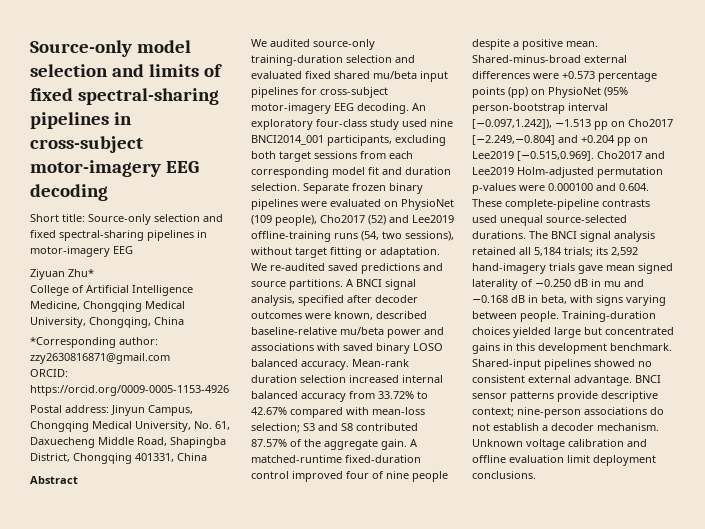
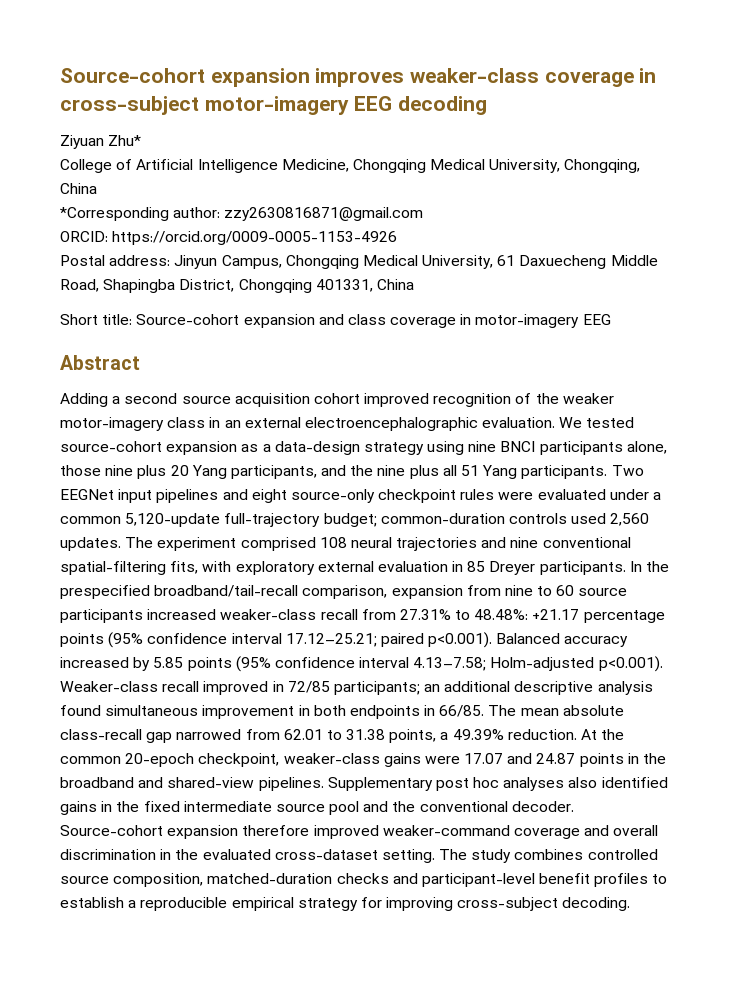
[30,40,191,57] [30,64,222,77] [30,88,219,105] [30,112,109,129] Source-only model selection and limits of fixed spectral-sharing pipelines -> [60,68,634,87] Source-cohort expansion improves weaker-class coverage
[30,214,223,225] [30,230,207,241] [30,246,133,257] // Short title: Source-only selection and fixed spectral-sharing pipelines in motor-imagery EEG -> (488, 105) none
[194,421,230,430] No. 61, -> [497,255,516,266] 61
[30,476,78,484] [251,39,375,50] [251,55,415,66] [251,71,448,82] [251,87,388,98] [251,103,426,114] [251,119,453,130] [251,135,446,146] [251,151,413,162] [251,167,451,178] [251,183,423,194] [251,199,454,210] [251,215,454,226] [251,231,454,242] [251,247,440,258] [251,263,443,274] [251,279,416,290] [251,295,418,306] [251,311,427,320] [251,327,444,338] [251,343,443,354] [251,359,409,370] [251,375,443,383] [251,391,428,402] [251,407,425,418] [251,423,418,433] [251,439,418,450] [251,455,421,463] [251,471,448,482] [472,39,598,50] [472,55,627,63] [472,71,657,82] [472,87,628,98] [472,103,608,114] [472,119,673,130] [472,135,648,146] [472,151,665,161] [472,167,663,178] [472,183,649,194] [472,199,650,210] [472,215,627,226] [472,231,655,242] [472,247,638,257] [472,263,673,274] [472,279,644,290] [472,295,666,306] [472,311,656,322] [472,327,674,338] [472,343,672,354] [472,359,652,370] [472,375,661,386] [472,391,658,402] [472,407,664,418] [472,423,659,431] [472,439,647,450] [472,455,656,466] [472,471,536,479] Abstract // We audited source-only training-duration selection and evaluated fixed shared mu/beta input pipelines for cross-subject motor-imagery EEG decoding. An exploratory four-class study used nine BNCI2014_001 participants, excluding both target sessions from each corresponding model fit and duration selection. Separate frozen binary pipelines were evaluated on PhysioNet (109 people), Cho2017 (52) and Lee2019 offline-training runs (54, two sessions), without target fitting or adaptation. We re-audited saved predictions and source partitions. A BNCI signal analysis, specified after decoder outcomes were known, described baseline-relative mu/beta power and associations with saved binary LOSO balanced accuracy. Mean-rank duration selection increased internal balanced accuracy from 33.72% to 42.67% compared with mean-loss selection; S3 and S8 contributed 87.57% of the aggregate gain. A matched-runtime fixed-duration control improved four of nine people despite a positive mean. Shared-minus-broad external differences were +0.573 percentage points (pp) on PhysioNet (95% person-bootstrap interval [−0.097,1.242]), −1.513 pp on Cho2017 [−2.249,−0.804] and +0.204 pp on Lee2019 [−0.515,0.969]. Cho2017 and Lee2019 Holm-adjusted permutation p-values were 0.000100 and 0.604. These complete-pipeline contrasts used unequal source-selected durations. The BNCI signal analysis retained all 5,184 trials; its 2,592 hand-imagery trials gave mean signed laterality of −0.250 dB in mu and −0.168 dB in beta, with signs varying between people. Training-duration choices yielded large but concentrated gains in this development benchmark. Shared-input pipelines showed no consistent external advantage. BNCI sensor patterns provide descriptive context; nine-person associations do not establish a decoder mechanism. Unknown voltage calibration and offline evaluation limit deployment conclusions. -> [60,314,611,328] [60,355,140,370] [60,393,614,407] [60,417,635,431] [60,441,667,455] [60,465,644,479] [60,489,662,503] [60,513,650,527] [60,537,631,551] [60,561,670,575] [60,585,628,599] [60,609,665,623] [60,632,629,648] [60,656,663,672] [60,681,653,695] [60,705,624,719] [60,729,625,743] [60,753,667,767] [60,777,668,791] [60,801,574,815] [60,825,659,839] [60,849,658,863] [60,873,668,887] [60,897,631,911] Short title: Source-cohort expansion and class coverage in motor-imagery EEG // Abstract // Adding a second source acquisition cohort improved recognition of the weaker motor-imagery class in an external electroencephalographic evaluation. We tested source-cohort expansion as a data-design strategy using nine BNCI participants alone, those nine plus 20 Yang participants, and the nine plus all 51 Yang participants. Two EEGNet input pipelines and eight source-only checkpoint rules were evaluated under a common 5,120-update full-trajectory budget; common-duration controls used 2,560 updates. The experiment comprised 108 neural trajectories and nine conventional spatial-filtering fits, with exploratory external evaluation in 85 Dreyer participants. In the prespecified broadband/tail-recall comparison, expansion from nine to 60 source participants increased weaker-class recall from 27.31% to 48.48%: +21.17 percentage points (95% confidence interval 17.12–25.21; paired p<0.001). Balanced accuracy increased by 5.85 points (95% confidence interval 4.13–7.58; Holm-adjusted p<0.001). Weaker-class recall improved in 72/85 participants; an additional descriptive analysis found simultaneous improvement in both endpoints in 66/85. The mean absolute class-recall gap narrowed from 62.01 to 31.38 points, a 49.39% reduction. At the common 20-epoch checkpoint, weaker-class gains were 17.07 and 24.87 points in the broadband and shared-view pipelines. Supplementary post hoc analyses also identified gains in the fixed intermediate source pool and the conventional decoder. Source-cohort expansion therefore improved weaker-command coverage and overall discrimination in the evaluated cross-dataset setting. The study combines controlled source composition, matched-duration checks and participant-level benefit profiles to establish a reproducible empirical strategy for improving cross-subject decoding.

